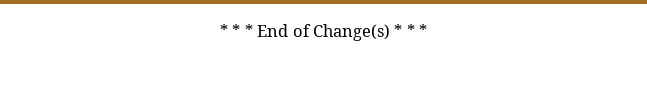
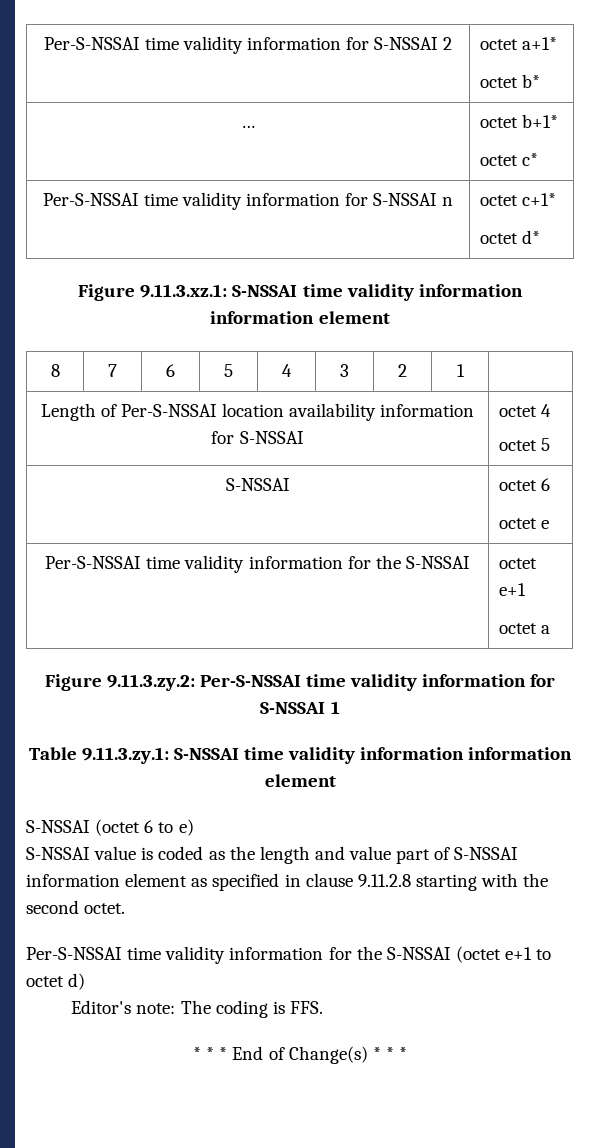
(219, 30) none -> [43,36,453,54] [480,37,558,50] [480,74,541,88] [241,125,255,128] [480,114,559,128] [480,153,539,166] [42,192,454,210] [480,193,557,206] [480,230,541,244] [78,284,523,301] [210,311,390,324] [50,364,60,377] [108,364,117,377] [166,364,175,377] [224,364,233,377] [282,364,292,377] [340,364,349,377] [398,364,407,377] [456,364,465,377] [40,403,475,421] [211,431,304,444] [499,404,552,417] [499,438,551,451] [225,478,290,491] [499,478,551,491] [499,518,550,529] [45,555,470,573] [499,558,538,569] [499,583,527,596] [499,623,551,634] [44,674,556,691] [260,701,340,714] [28,747,573,764] [264,774,336,787] [26,819,194,836] [26,846,519,864] [26,873,549,891] [26,900,126,914] [26,946,552,964] [26,973,86,990] [71,1000,323,1018] Per-S-NSSAI time validity information for S-NSSAI 2 | octet a+1* // octet b* // … | octet b+1* // octet c* // Per-S-NSSAI time validity information for S-NSSAI n | octet c+1* // octet d* // Figure 9.11.3.xz.1: S-NSSAI time validity information information element // 8 | 7 | 6 | 5 | 4 | 3 | 2 | 1 | // Length of Per-S-NSSAI location availability information for S-NSSAI | octet 4 // octet 5 // S-NSSAI | octet 6 // octet e // Per-S-NSSAI time validity information for the S-NSSAI | octet e+1 // octet a // Figure 9.11.3.zy.2: Per-S-NSSAI time validity information for S-NSSAI 1 // Table 9.11.3.zy.1: S-NSSAI time validity information information element // S-NSSAI (octet 6 to e) // S-NSSAI value is coded as the length and value part of S-NSSAI information element as specified in clause 9.11.2.8 starting with the second octet. // Per-S-NSSAI time validity information for the S-NSSAI (octet e+1 to octet d) // Editor's note: The coding is FFS. //

